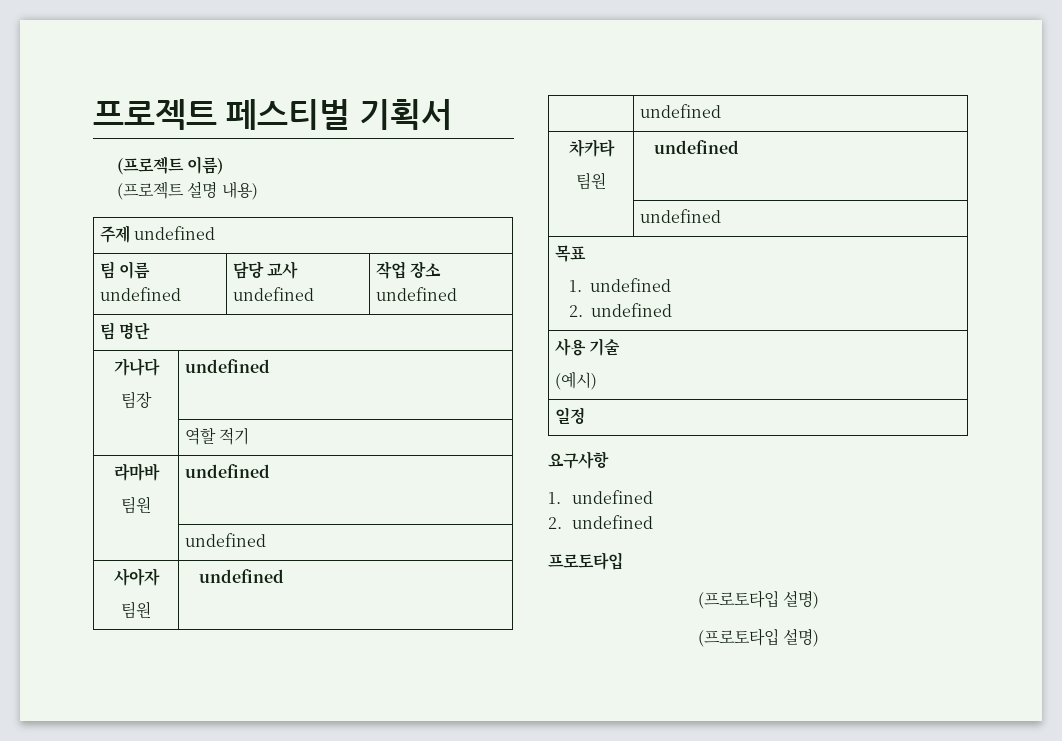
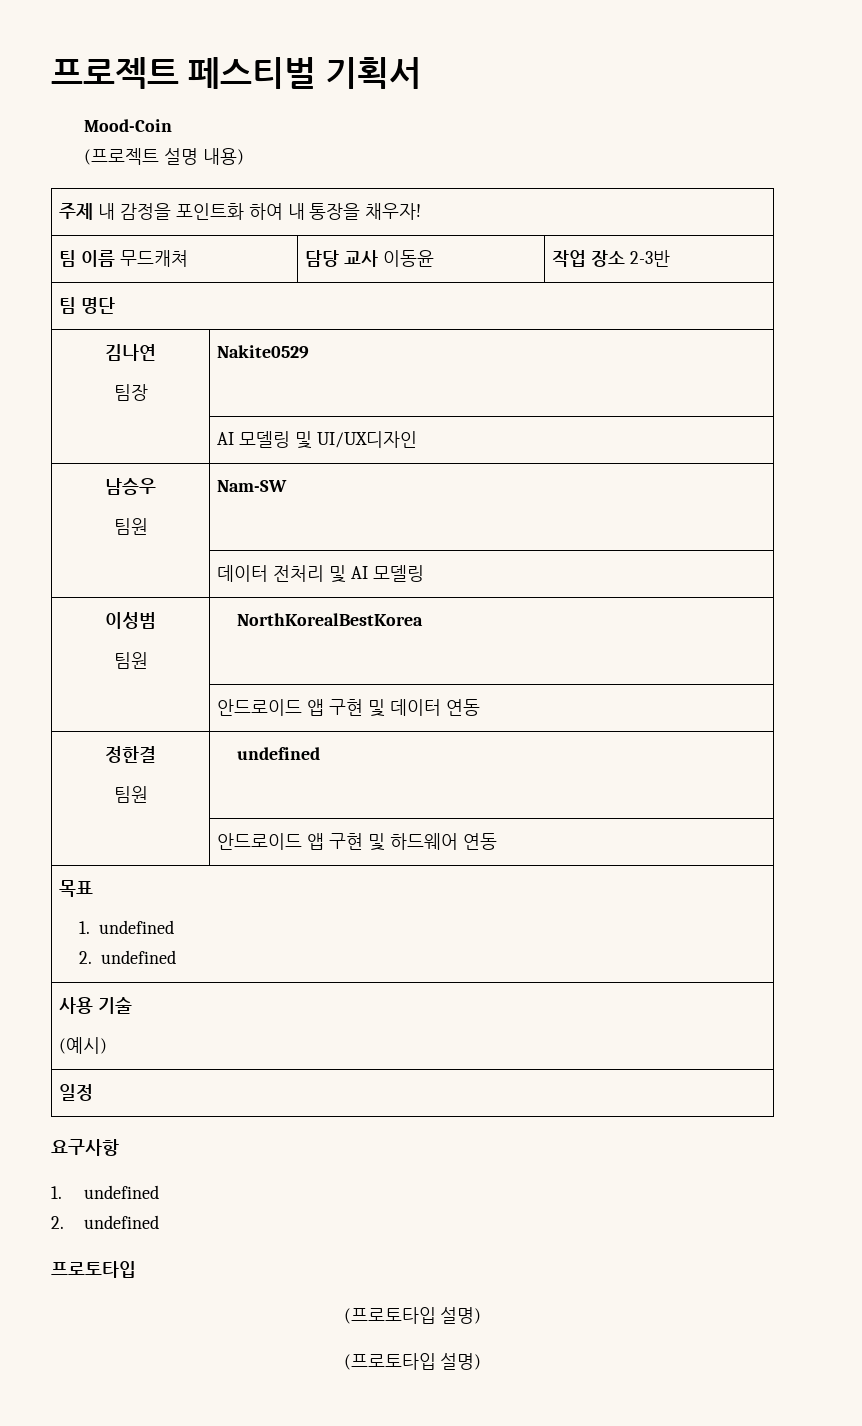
[116,156,224,175] (프로젝트 이름) -> [83,119,172,132] Mood-Coin
[133,226,215,240] undefined -> [98,203,422,220] 내 감정을 포인트화 하여 내 통장을 채우자!
[99,287,181,301] undefined -> [120,250,189,267] 무드캐쳐
[232,287,314,301] undefined -> [383,250,435,267] 이동윤
[375,287,457,301] undefined -> [630,250,671,267] 2-3반
[113,358,160,376] 가나다 -> [105,344,156,361] 김나연
[184,359,270,373] [184,427,249,445] [113,463,160,481] [121,496,151,514] [184,464,270,478] [184,533,266,547] [113,568,160,586] [121,601,151,619] [199,569,285,583] [639,104,721,118] [568,139,615,157] [576,172,606,190] [654,140,740,154] [639,209,721,223] undefined // | 역할 적기 // 라마바 // 팀원 | undefined // | undefined // 사아자 // 팀원 | undefined // | undefined // 차카타 // 팀원 | undefined // | undefined -> [217,345,310,359] [217,431,417,449] [105,478,156,495] [113,518,148,535] [217,480,288,492] [217,565,424,583] [105,612,156,629] [113,652,148,669] [236,613,423,626] [217,699,480,717] [105,746,156,763] [113,786,148,803] [236,747,320,760] [217,833,497,851] Nakite0529 // | AI 모델링 및 UI/UX디자인 // 남승우 // 팀원 | Nam-SW // | 데이터 전처리 및 AI 모델링 // 이성범 // 팀원 | NorthKorealBestKorea // | 안드로이드 앱 구현 및 데이터 연동 // 정한결 // 팀원 | undefined // | 안드로이드 앱 구현 및 하드웨어 연동

